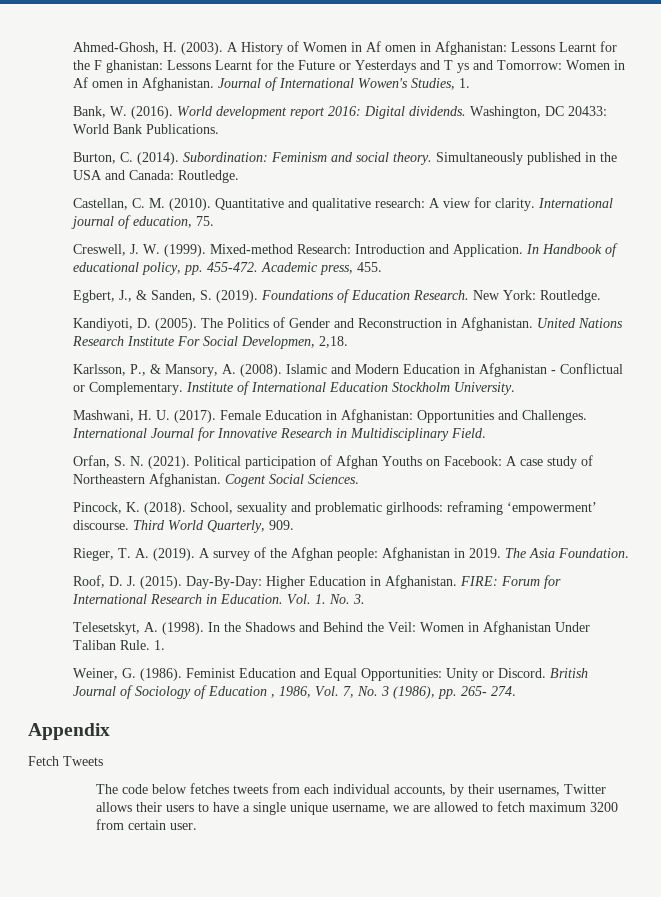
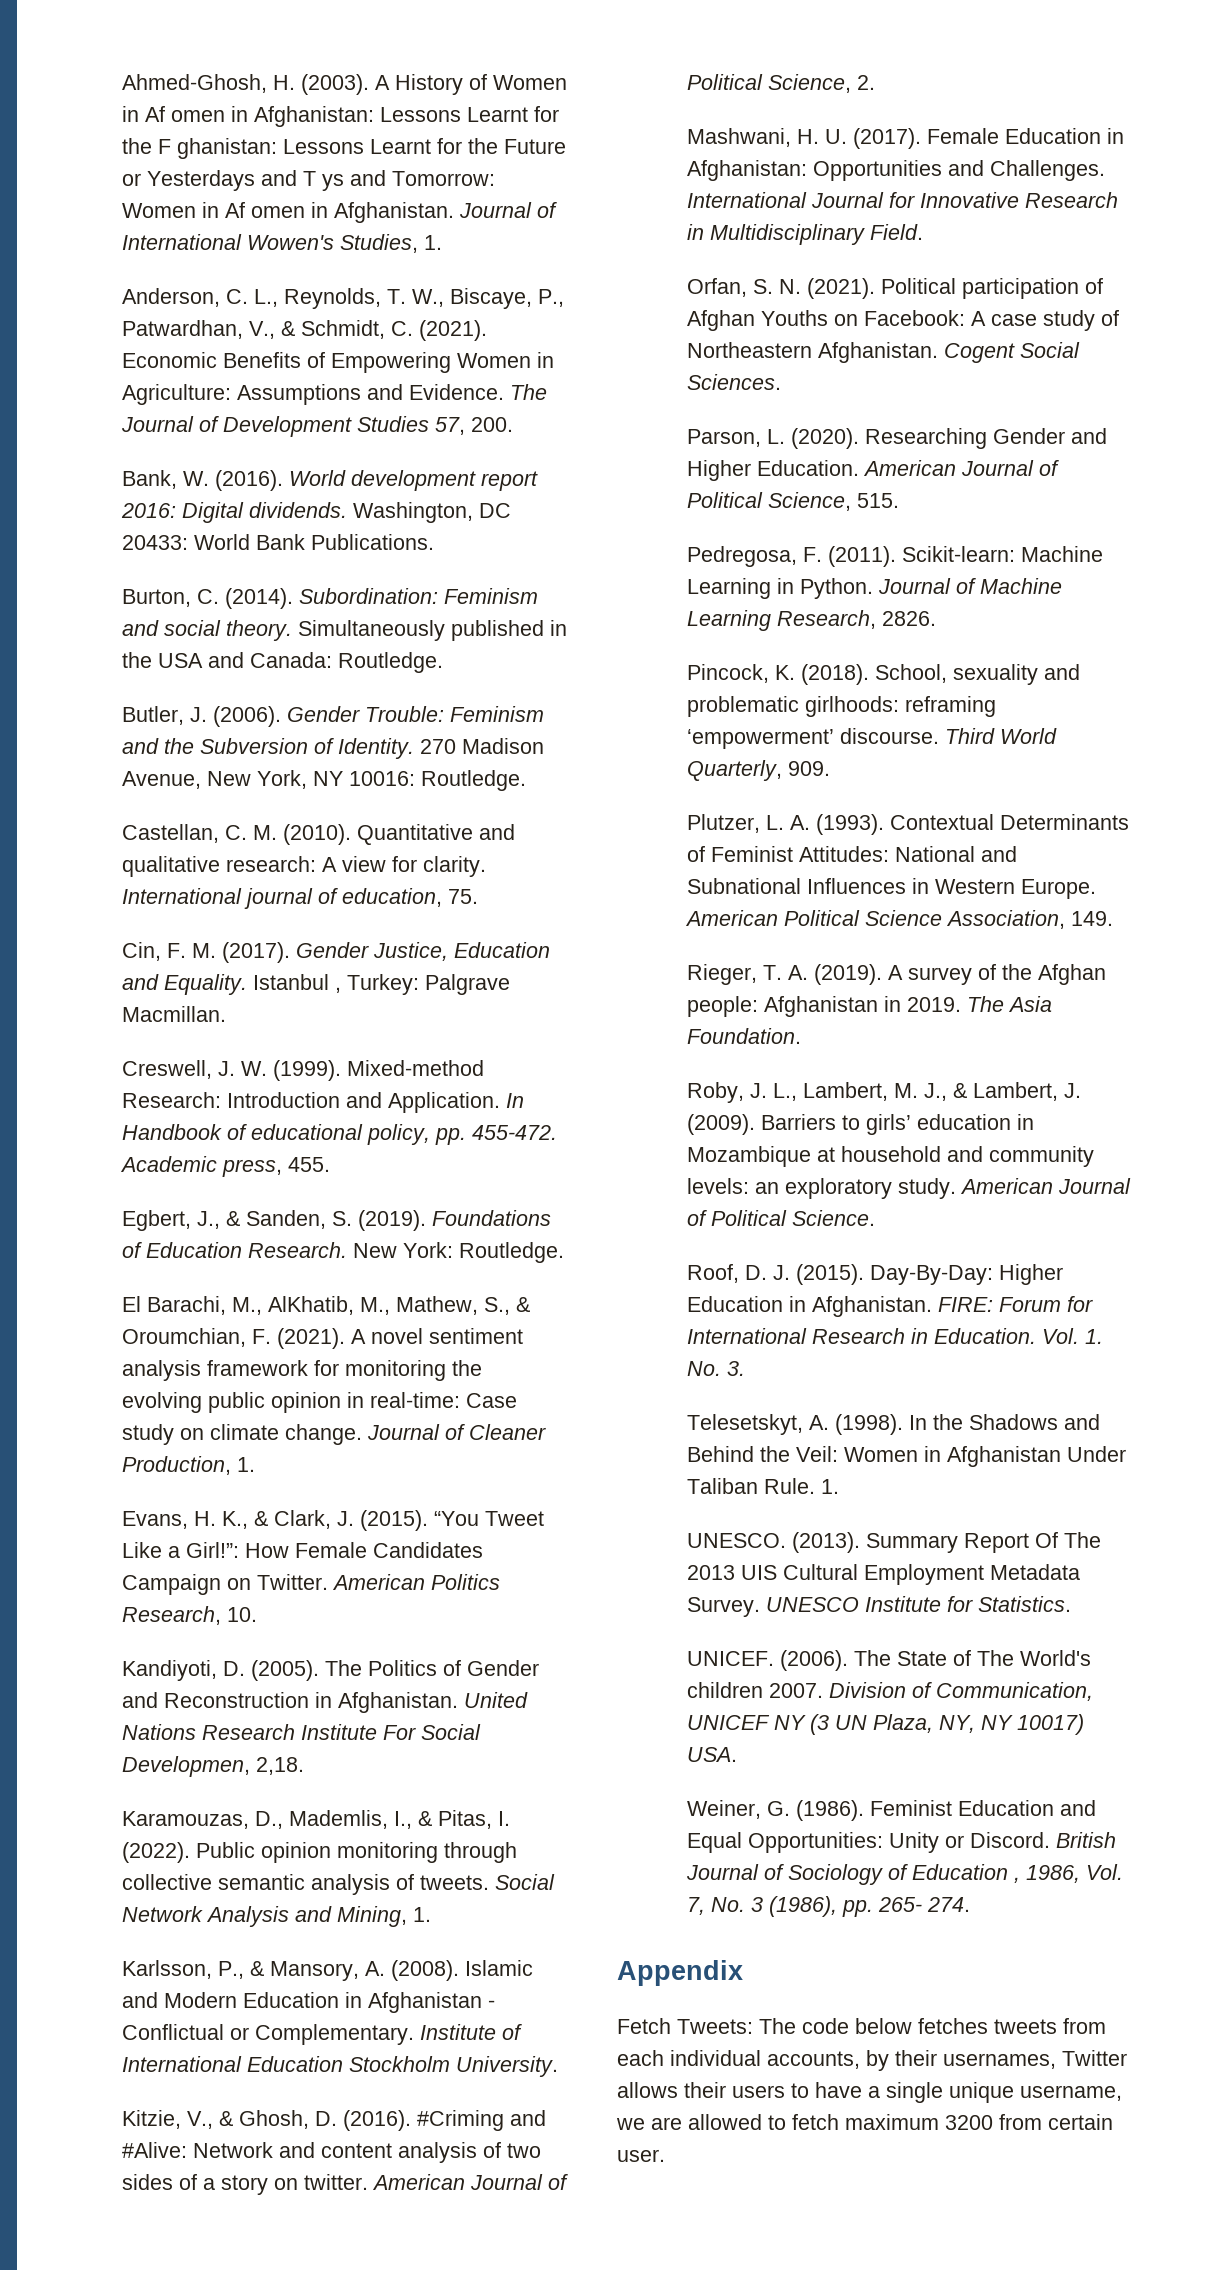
(471, 83) none -> [122,288,565,309] [122,320,488,341] [122,352,555,373] [122,384,548,405] [121,416,514,437] // Anderson, C. L., Reynolds, T. W., Biscaye, P., Patwardhan, V., & Schmidt, C. (2021). Economic Benefits of Empowering Women in Agriculture: Assumptions and Evidence. The Journal of Development Studies 57, 200.
(240, 176) none -> [122,706,545,727] [122,738,545,759] [122,770,527,791] // Butler, J. (2006). Gender Trouble: Feminism and the Subversion of Identity. 270 Madison Avenue, New York, NY 10016: Routledge.
(215, 221) none -> [122,942,551,963] [122,974,511,995] [122,1006,227,1022] // Cin, F. M. (2017). Gender Justice, Education and Equality. Istanbul , Turkey: Palgrave Macmillan.
(602, 296) none -> [122,1296,531,1315] [122,1328,524,1349] [122,1360,483,1381] [122,1392,518,1413] [122,1424,547,1445] [122,1456,256,1475] [122,1510,545,1531] [122,1542,484,1558] [122,1574,501,1595] [122,1606,258,1625] // El Barachi, M., AlKhatib, M., Mathew, S., & Oroumchian, F. (2021). A novel sentiment analysis framework for monitoring the evolving public opinion in real-time: Case study on climate change. Journal of Cleaner Production, 1. // Evans, H. K., & Clark, J. (2015). “You Tweet Like a Girl!”: How Female Candidates Campaign on Twitter. American Politics Research, 10.
(349, 342) none -> [122,1810,511,1829] [122,1842,518,1863] [122,1874,556,1895] [122,1906,432,1927] // Karamouzas, D., Mademlis, I., & Pitas, I. (2022). Public opinion monitoring through collective semantic analysis of tweets. Social Network Analysis and Mining, 1.
(516, 388) none -> [122,2110,547,2131] [122,2142,542,2163] [122,2174,569,2195] [687,74,876,93] // Kitzie, V., & Ghosh, D. (2016). #Criming and #Alive: Network and content analysis of two sides of a story on twitter. American Journal of Political Science, 2.
(360, 479) none -> [687,428,1108,449] [687,460,1060,481] [687,492,900,511] [687,546,1104,567] [687,578,1063,599] [687,610,937,631] // Parson, L. (2020). Researching Gender and Higher Education. American Journal of Political Science, 515. // Pedregosa, F. (2011). Scikit-learn: Machine Learning in Python. Journal of Machine Learning Research, 2826.
(295, 525) none -> [687,814,1130,835] [687,846,1018,862] [687,878,1097,899] [685,910,1114,929] // Plutzer, L. A. (1993). Contextual Determinants of Feminist Attitudes: National and Subnational Influences in Western Europe. American Political Science Association, 149.
(630, 553) none -> [687,1082,1082,1103] [687,1114,1035,1135] [687,1146,1095,1167] [687,1178,1132,1199] [687,1210,876,1226] // Roby, J. L., Lambert, M. J., & Lambert, J. (2009). Barriers to girls’ education in Mozambique at household and community levels: an exploratory study. American Journal of Political Science.
(166, 645) none -> [687,1532,1102,1553] [687,1564,1081,1585] [687,1596,1072,1617] [687,1650,1092,1671] [687,1682,1094,1701] [687,1714,1085,1735] [687,1747,738,1762] // UNESCO. (2013). Summary Report Of The 2013 UIS Cultural Employment Metadata Survey. UNESCO Institute for Statistics. // UNICEF. (2006). The State of The World's children 2007. Division of Communication, UNICEF NY (3 UN Plaza, NY, NY 10017) USA.
[63,756,103,766] Tweets // -> [677,2019,753,2034] Tweets:

